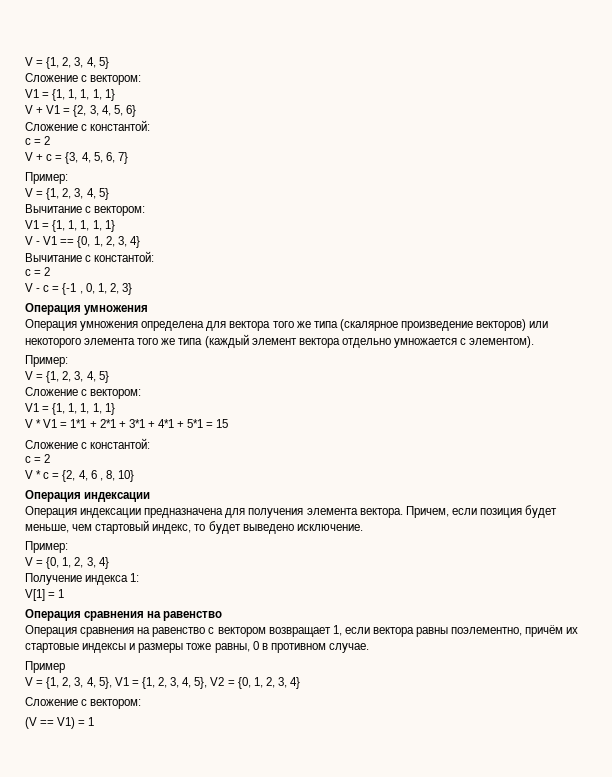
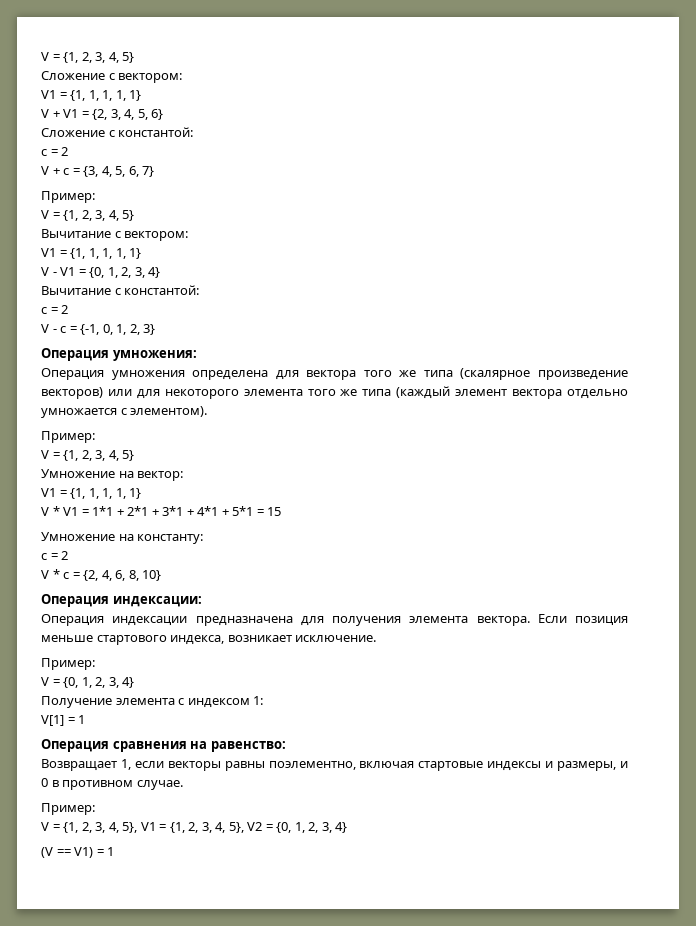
[60,239,75,245] == -> [78,269,86,276] =
[62,283,83,295] {-1 , -> [80,324,100,335] {-1,
[84,305,149,315] умножения -> [112,350,197,361] умножения:
(549, 324) none -> [136,389,160,399] для
[25,387,142,399] Сложение с вектором: -> [41,469,184,481] Умножение на вектор:
[25,438,151,449] Сложение с константой: -> [41,532,204,544] Умножение на константу:
[90,470,103,481] 6 , -> [115,570,126,581] 6,
[84,492,151,502] индексации -> [112,596,202,607] индексации:
[405,505,558,518] [25,520,294,534] Причем, если позиция будет меньше, чем стартовый индекс, то будет выведено -> [537,614,628,626] [41,635,292,645] Если позиция меньше стартового индекса, возникает
[85,575,129,585] индекса -> [115,698,250,708] элемента с индексом
[163,611,223,621] [25,625,331,637] равенство // Операция сравнения на равенство с вектором возвращает -> [210,741,286,752] [41,759,117,771] равенство: // Возвращает
[372,627,414,637] вектора -> [167,761,221,771] векторы
[525,625,579,637] причём их -> [359,761,415,768] включая
[138,643,250,653] размеры тоже равны, -> [557,761,628,771] размеры, и
[25,661,65,673] Пример -> [41,803,95,815] Пример:
[25,697,142,709] // Сложение с вектором: -> (348, 827) none

